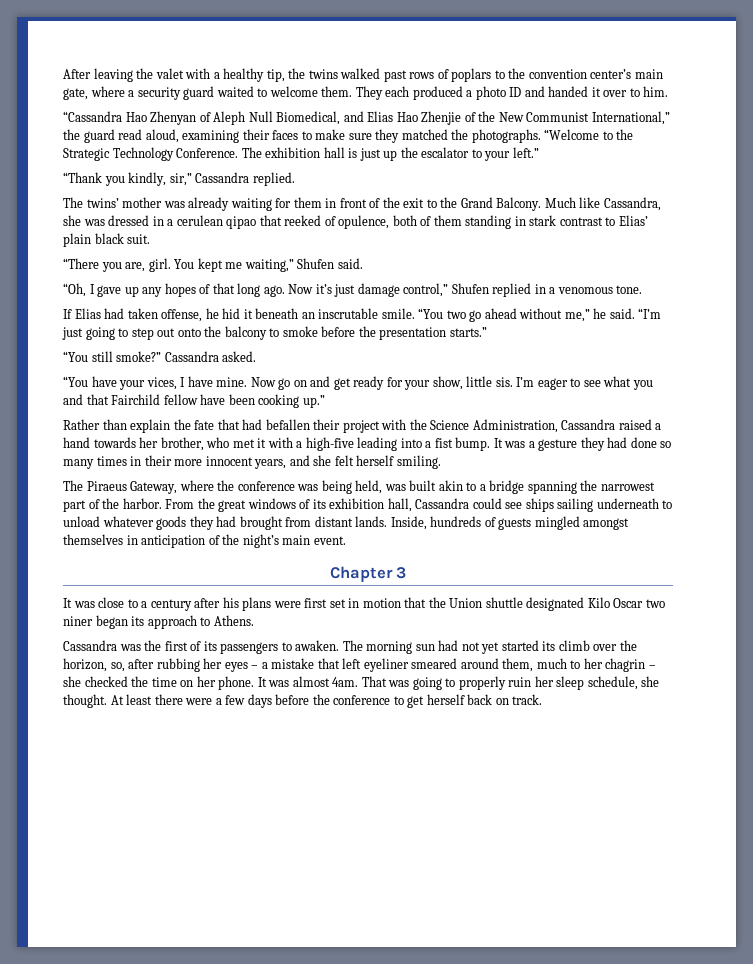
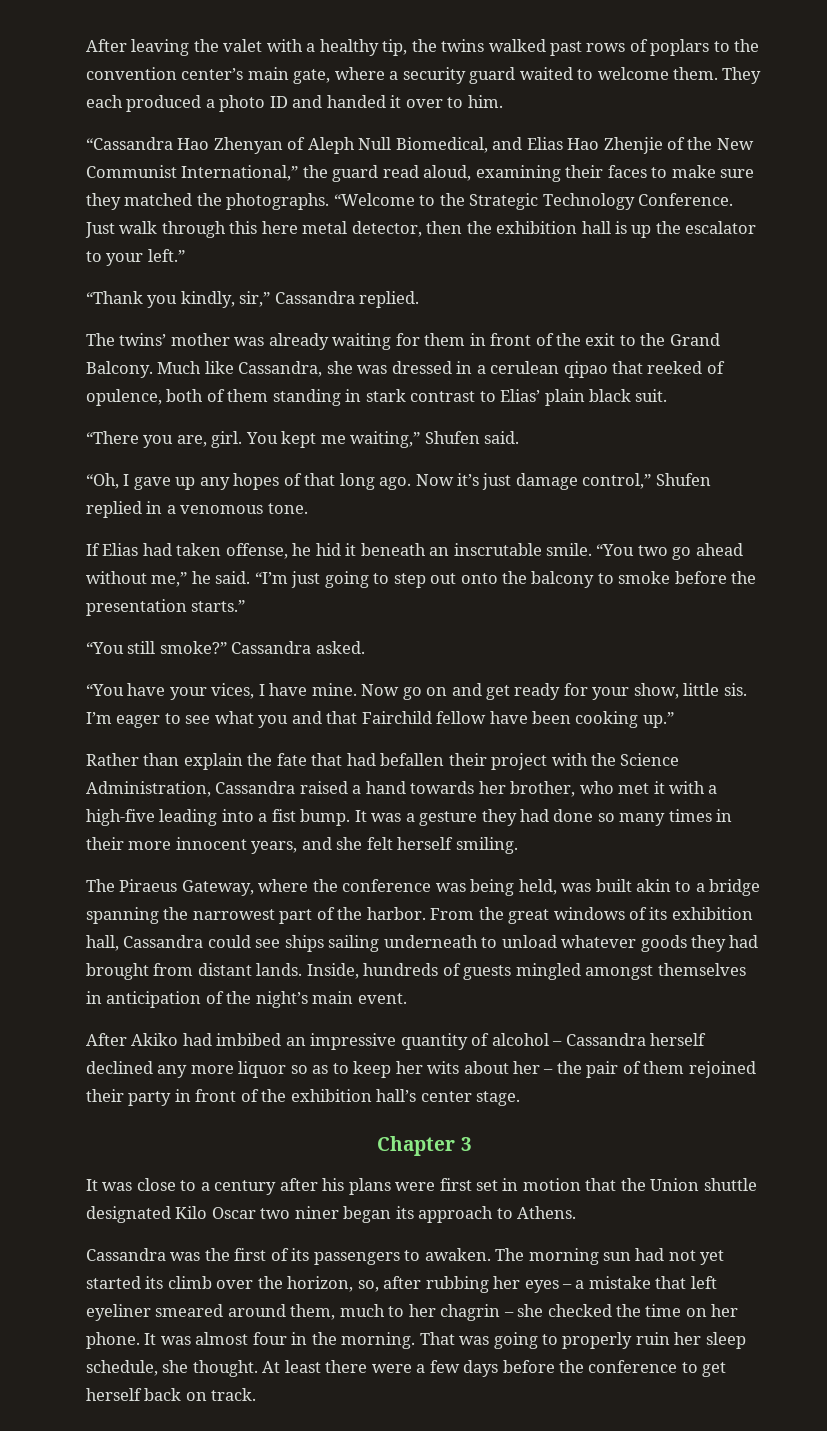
[241,147,262,158] The -> [85,221,492,238] Just walk through this here metal detector, then the
[359,148,381,161] just -> (628, 227) none
(346, 540) none -> [86,1033,707,1050] [86,1061,756,1078] [86,1089,521,1106] // After Akiko had imbibed an impressive quantity of alcohol – Cassandra herself declined any more liquor so as to keep her wits about her – the pair of them rejoined their party in front of the exhibition hall’s center stage.
[332,677,359,687] 4am. -> [252,1332,416,1349] four in the morning.

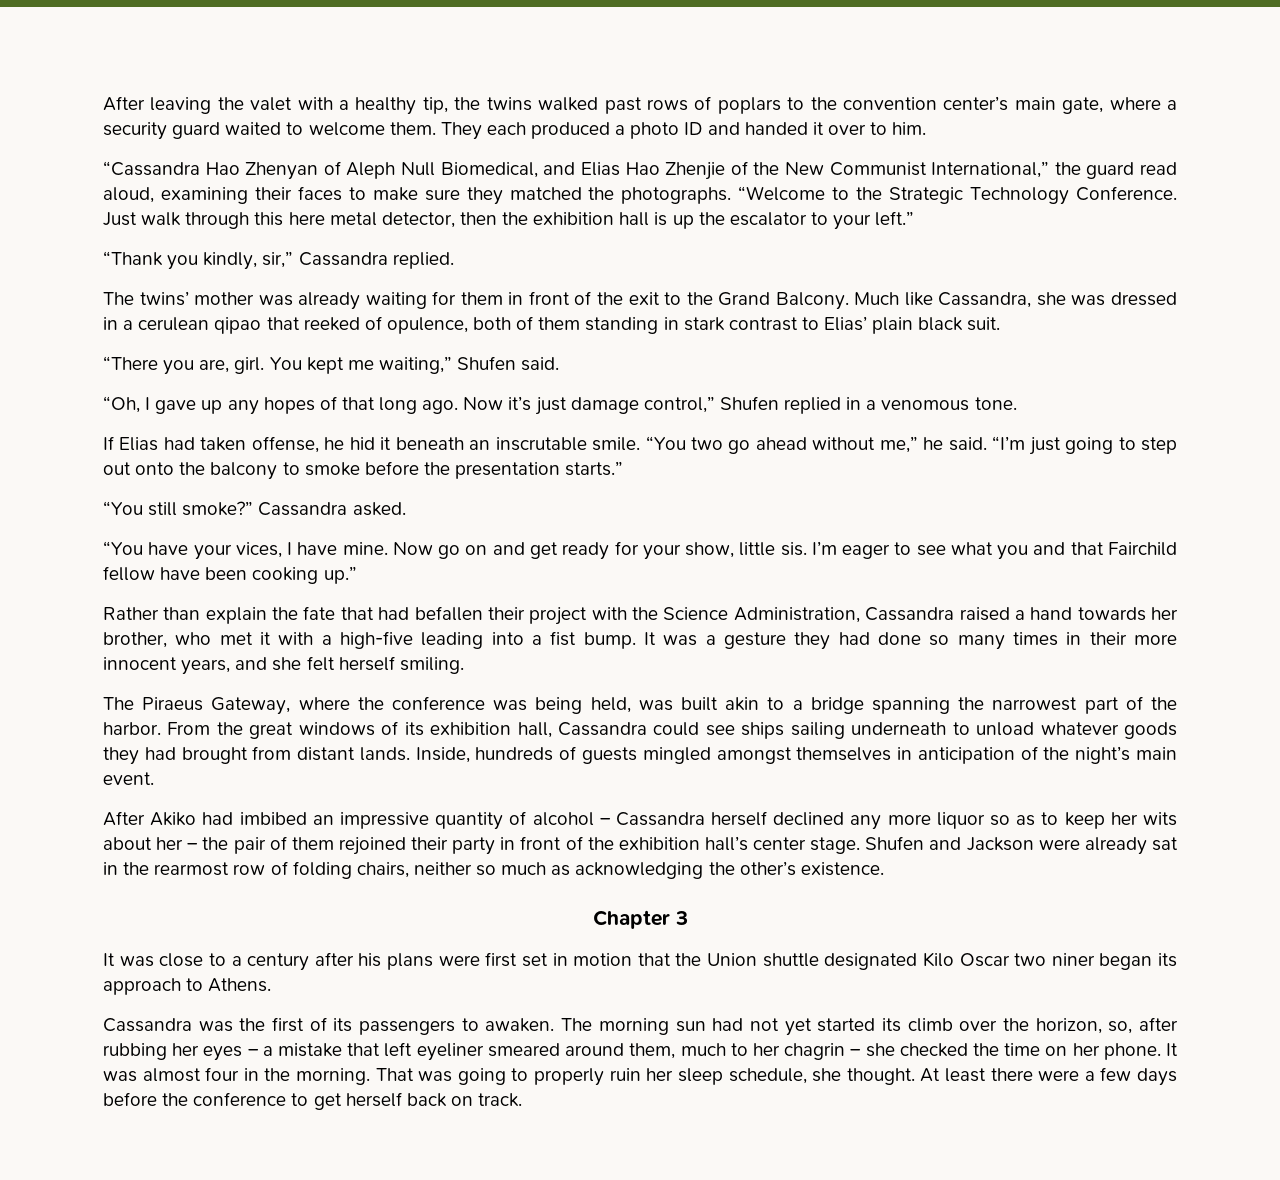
(521, 1098) none -> [865,836,1179,855] [103,861,884,879] Shufen and Jackson were already sat in the rearmost row of folding chairs, neither so much as acknowledging the other’s existence.

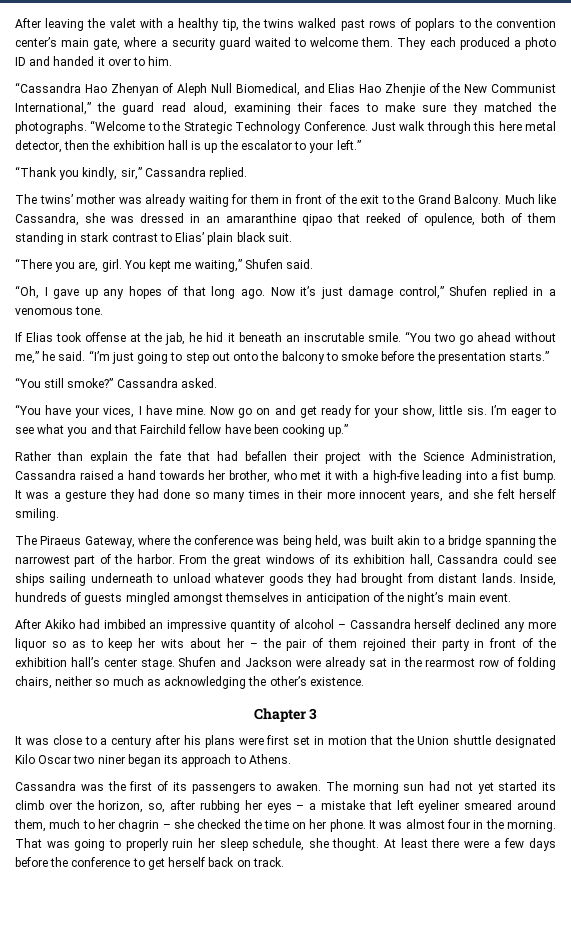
[123,317,210,331] a cerulean -> [206,213,296,223] an amaranthine
[163,436,319,453] had taken offense, -> [56,332,186,345] took offense at the jab,

